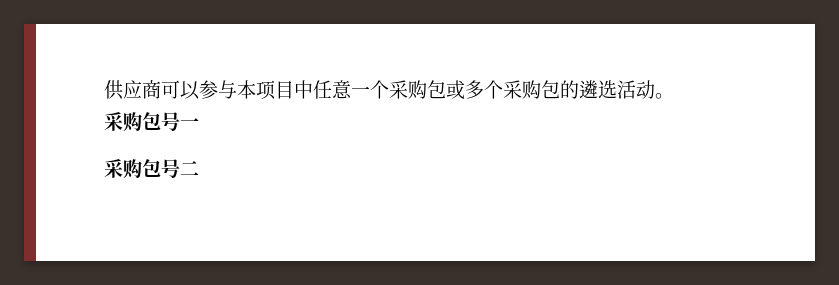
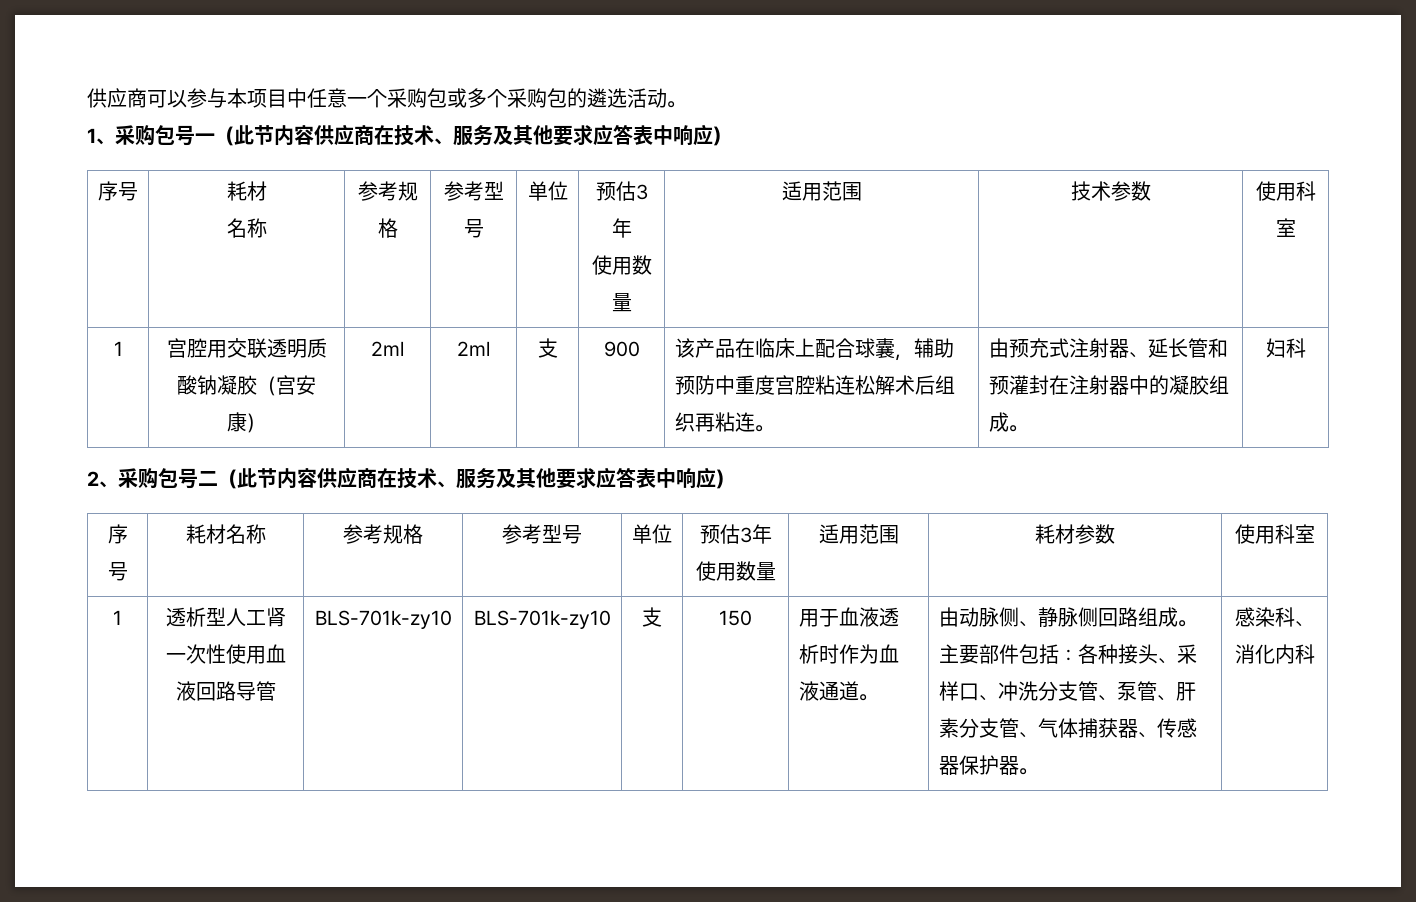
(674, 96) none -> [87,128,115,145] 1、
[104,159,199,179] // 采购包号二 -> [215,124,732,146] [98,181,138,201] [226,181,267,201] [226,218,267,238] [357,181,418,201] [377,218,398,238] [443,181,504,201] [463,219,484,238] [527,181,568,201] [595,181,648,201] [611,218,632,238] [591,255,652,275] [611,293,632,312] [781,181,862,201] [1070,181,1151,201] [1255,181,1316,201] [1275,218,1296,237] [113,341,123,356] [166,338,327,359] [177,375,316,396] [227,412,266,433] [371,341,404,356] [457,341,490,356] [537,338,558,358] [603,341,640,357] [674,338,954,361] [674,375,955,395] [674,412,774,432] [988,338,1228,358] [988,375,1229,395] [988,412,1028,432] [1265,338,1306,358] [87,467,735,489] [107,524,128,544] [107,562,128,581] [185,524,266,544] [343,524,423,544] [502,524,582,544] [632,524,672,544] [699,524,772,544] [695,561,776,581] [818,524,899,544] [1035,524,1115,544] [1234,524,1315,544] [113,610,122,625] [165,607,286,627] [165,644,286,664] [175,681,276,701] [314,610,452,629] [473,610,611,629] [642,607,662,627] [719,610,752,626] [798,607,899,627] [798,644,899,664] [798,681,878,701] [938,607,1197,627] [938,644,1197,664] [938,681,1196,701] [938,718,1197,739] [938,755,1038,775] [1235,607,1314,627] [1234,644,1315,664] （此节内容供应商在技术、服务及其他要求应答表中响应） // 序号 | 耗材 // 名称 | 参考规格 | 参考型号 | 单位 | 预估3年 // 使用数量 | 适用范围 | 技术参数 | 使用科室 // 1 | 宫腔用交联透明质酸钠凝胶（宫安康） | 2ml | 2ml | 支 | 900 | 该产品在临床上配合球囊，辅助预防中重度宫腔粘连松解术后组织再粘连。 | 由预充式注射器、延长管和预灌封在注射器中的凝胶组成。 | 妇科 // 2、采购包号二（此节内容供应商在技术、服务及其他要求应答表中响应） // 序号 | 耗材名称 | 参考规格 | 参考型号 | 单位 | 预估3年使用数量 | 适用范围 | 耗材参数 | 使用科室 // 1 | 透析型人工肾一次性使用血液回路导管 | BLS-701k-zy10 | BLS-701k-zy10 | 支 | 150 | 用于血液透析时作为血液通道。 | 由动脉侧、静脉侧回路组成。主要部件包括：各种接头、采样口、冲洗分支管、泵管、肝素分支管、气体捕获器、传感器保护器。 | 感染科、消化内科

